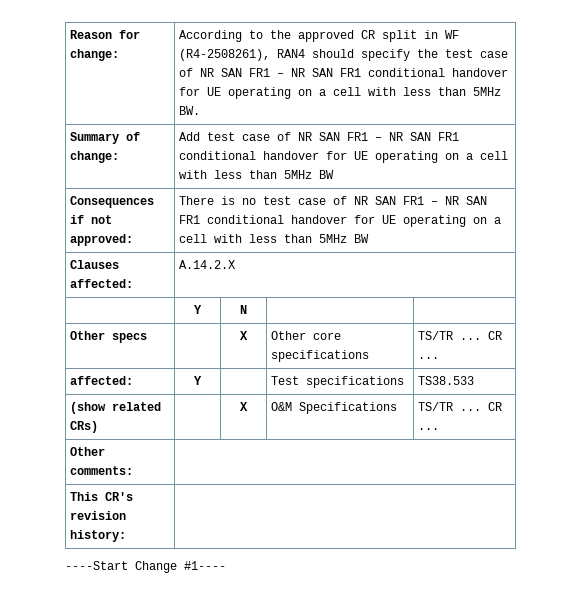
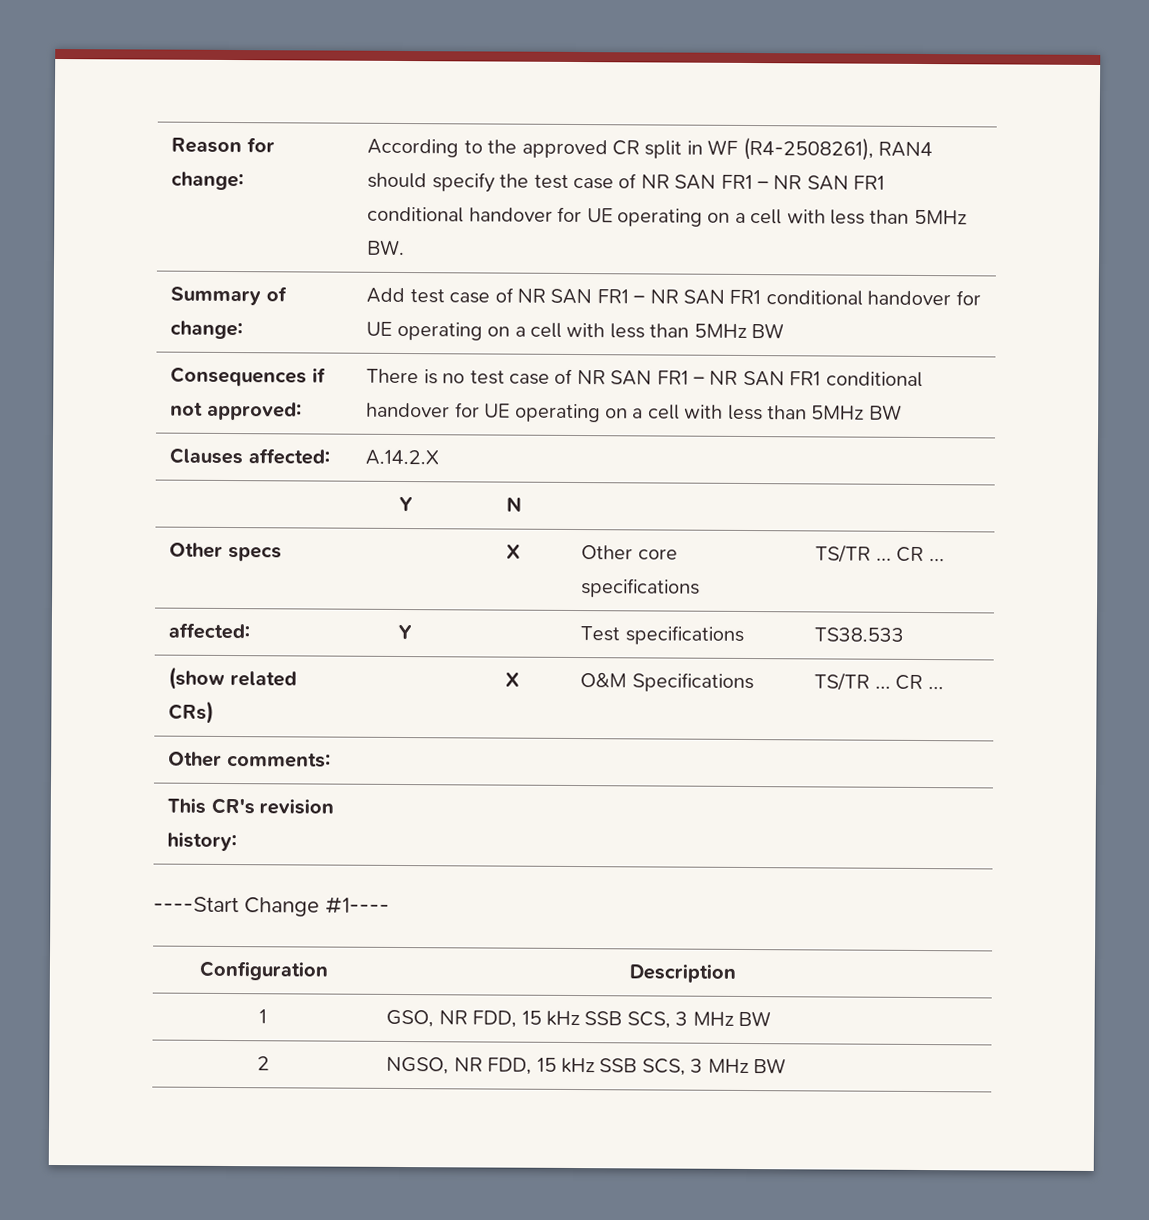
(226, 565) none -> [198,960,328,981] [628,963,736,983] [259,1009,267,1024] [386,1009,771,1029] [256,1056,270,1071] [386,1056,786,1076] // Configuration | Description // 1 | GSO, NR FDD, 15 kHz SSB SCS, 3 MHz BW // 2 | NGSO, NR FDD, 15 kHz SSB SCS, 3 MHz BW

